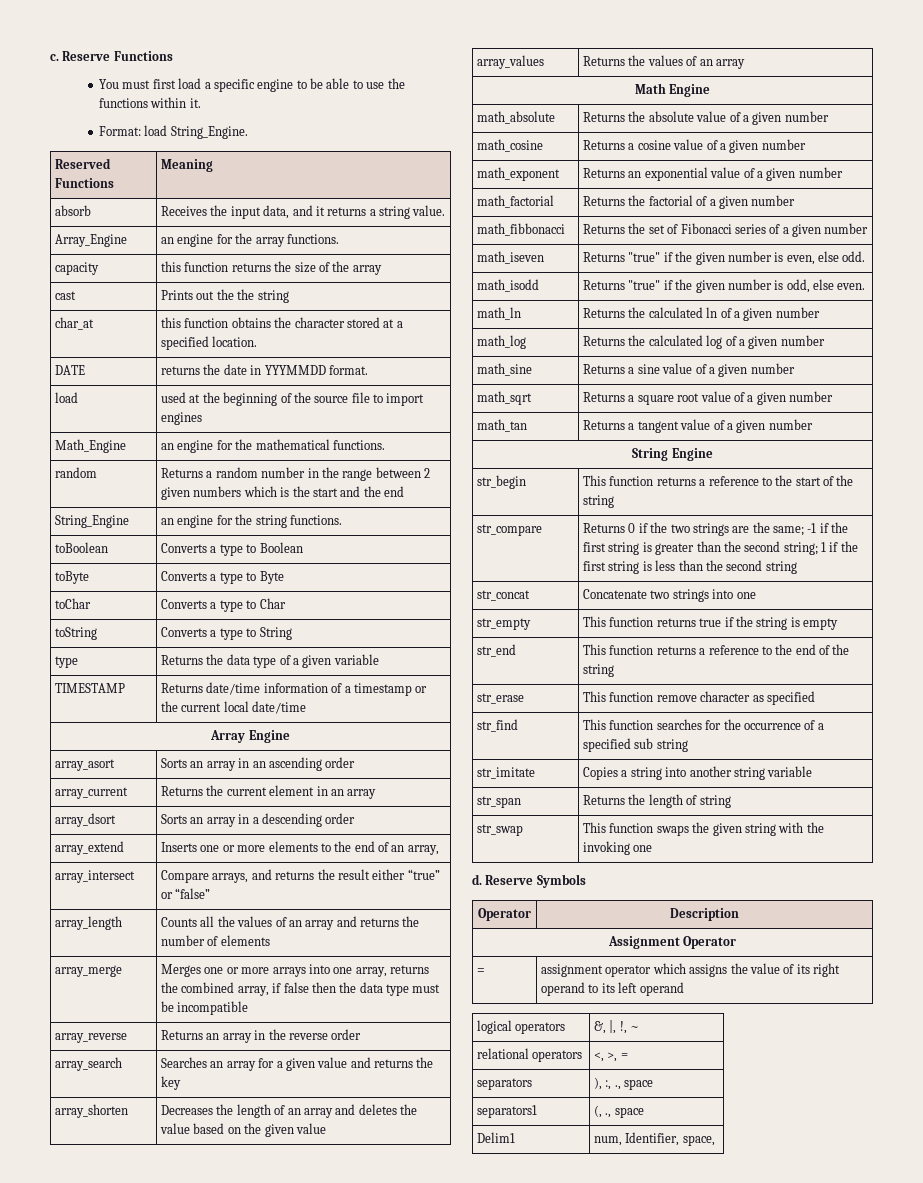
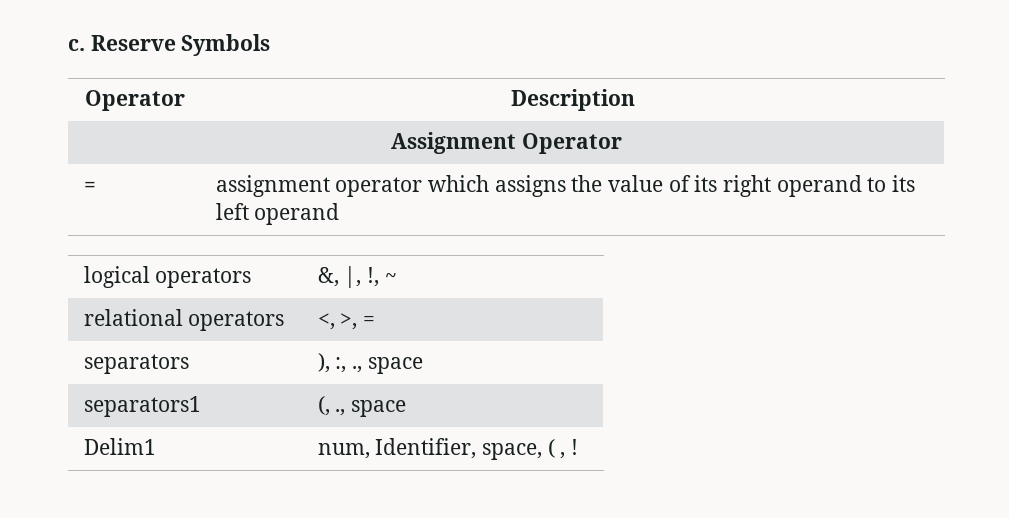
[113,51,173,61] [98,78,405,92] [98,97,201,108] [98,125,248,139] [55,158,112,169] [55,178,115,188] [161,159,214,172] [55,205,92,216] [161,205,446,219] [55,234,128,247] [161,233,339,247] [55,262,100,275] [161,261,382,275] [55,291,77,300] [161,289,289,303] [55,317,95,330] [161,317,403,328] [161,336,258,350] [55,365,86,375] [161,364,368,375] [55,392,79,403] [161,392,425,406] [161,412,203,425] [55,439,127,453] [161,439,385,453] [55,467,98,478] [161,467,431,481] [161,486,405,500] [55,515,130,528] [161,514,342,528] [55,542,109,553] [161,542,303,556] [55,571,90,584] [161,571,284,584] [55,598,92,609] [161,598,286,612] [55,627,98,640] [161,627,292,640] [55,656,79,668] [161,654,379,668] [55,683,126,693] [161,682,428,696] [161,701,307,714] [210,730,290,743] [55,759,116,771] [161,757,356,771] [55,787,129,799] [161,785,377,799] [55,813,117,827] [161,813,356,827] [55,841,125,855] [161,841,439,855] [55,870,136,883] [161,869,440,883] [161,888,211,899] [55,916,123,930] [161,916,420,930] [161,935,270,946] [55,965,123,977] [161,964,430,977] [161,982,441,996] [161,1001,249,1015] [55,1033,128,1043] [161,1029,362,1043] [55,1057,123,1071] [161,1057,434,1071] [161,1076,182,1090] [55,1104,129,1118] [161,1104,418,1118] [160,1123,326,1137] [477,55,545,69] [583,55,745,69] [634,83,711,97] [477,111,556,124] [583,111,829,125] [477,139,544,152] [583,139,806,153] [477,167,561,181] [583,167,843,181] [477,195,555,208] [583,195,796,209] [477,223,566,236] [583,223,869,237] [477,251,545,264] [583,251,866,265] [477,279,540,292] [583,279,866,293] [477,307,522,320] [583,307,820,321] [477,335,527,349] [583,335,825,349] [477,363,533,376] [583,363,795,377] [477,391,533,405] [583,391,834,405] [477,419,528,432] [583,419,813,433] [632,448,713,461] [477,475,527,489] [583,475,854,486] [583,495,615,508] [477,524,543,536] [583,522,849,536] [583,541,858,555] [583,560,797,574] [477,590,531,601] [583,589,756,602] [477,618,532,630] [583,616,839,630] [477,644,517,657] [583,644,850,655] [583,664,615,677] [477,693,525,704] [583,691,815,705] [477,719,519,732] [583,719,824,730] [583,738,688,752] [477,767,536,779] [583,766,813,780] [477,796,522,808] [583,794,731,808] [477,824,524,836] [583,822,824,836] [583,841,653,855] [472,874,534,885] Functions // You must first load a specific engine to be able to use the functions within it. // Format: load String_Engine. // Reserved Functions | Meaning // absorb | Receives the input data, and it returns a string value. // Array_Engine | an engine for the array functions. // capacity | this function returns the size of the array // cast | Prints out the the string // char_at | this function obtains the character stored at a specified location. // DATE | returns the date in YYYMMDD format. // load | used at the beginning of the source file to import engines // Math_Engine | an engine for the mathematical functions. // random | Returns a random number in the range between 2 given numbers which is the start and the end // String_Engine | an engine for the string functions. // toBoolean | Converts a type to Boolean // toByte | Converts a type to Byte // toChar | Converts a type to Char // toString | Converts a type to String // type | Returns the data type of a given variable // TIMESTAMP | Returns date/time information of a timestamp or the current local date/time // Array Engine // array_asort | Sorts an array in an ascending order // array_current | Returns the current element in an array // array_dsort | Sorts an array in a descending order // array_extend | Inserts one or more elements to the end of an array, // array_intersect | Compare arrays, and returns the result either “true” or “false” // array_length | Counts all the values of an array and returns the number of elements // array_merge | Merges one or more arrays into one array, returns the combined array, if false then the data type must be incompatible // array_reverse | Returns an array in the reverse order // array_search | Searches an array for a given value and returns the key // array_shorten | Decreases the length of an array and deletes the value based on the given value // array_values | Returns the values of an array // Math Engine // math_absolute | Returns the absolute value of a given number // math_cosine | Returns a cosine value of a given number // math_exponent | Returns an exponential value of a given number // math_factorial | Returns the factorial of a given number // math_fibbonacci | Returns the set of Fibonacci series of a given number // math_iseven | Returns "true" if the given number is even, else odd. // math_isodd | Returns "true" if the given number is odd, else even. // math_ln | Returns the calculated ln of a given number // math_log | Returns the calculated log of a given number // math_sine | Returns a sine value of a given number // math_sqrt | Returns a square root value of a given number // math_tan | Returns a tangent value of a given number // String Engine // str_begin | This function returns a reference to the start of the string // str_compare | Returns 0 if the two strings are the same; -1 if the first string is greater than the second string; 1 if the first string is less than the second string // str_concat | Concatenate two strings into one // str_empty | This function returns true if the string is empty // str_end | This function returns a reference to the end of the string // str_erase | This function remove character as specified // str_find | This function searches for the occurrence of a specified sub string // str_imitate | Copies a string into another string variable // str_span | Returns the length of string // str_swap | This function swaps the given string with the invoking one // d. Reserve -> (176, 43) none
(715, 1140) none -> [547,439,578,459] ( , !

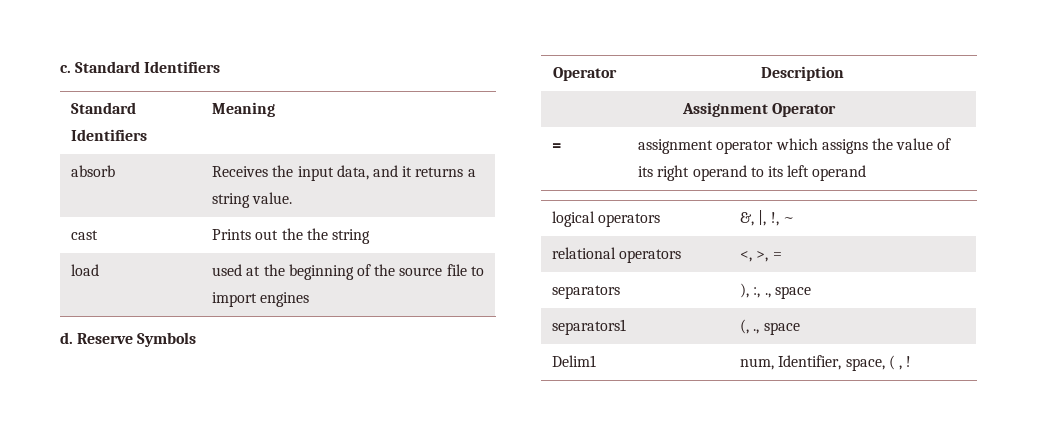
(85, 45) none -> [75,61,221,73] [71,102,137,114] [71,129,148,141] [212,102,276,117] [71,165,116,177] [212,165,476,181] [212,192,293,208] [71,230,99,240] [212,228,370,244] [71,264,100,276] [212,264,484,280] [212,292,310,307] [60,332,73,344] Standard Identifiers // Standard Identifiers | Meaning // absorb | Receives the input data, and it returns a string value. // cast | Prints out the the string // load | used at the beginning of the source file to import engines // d.

